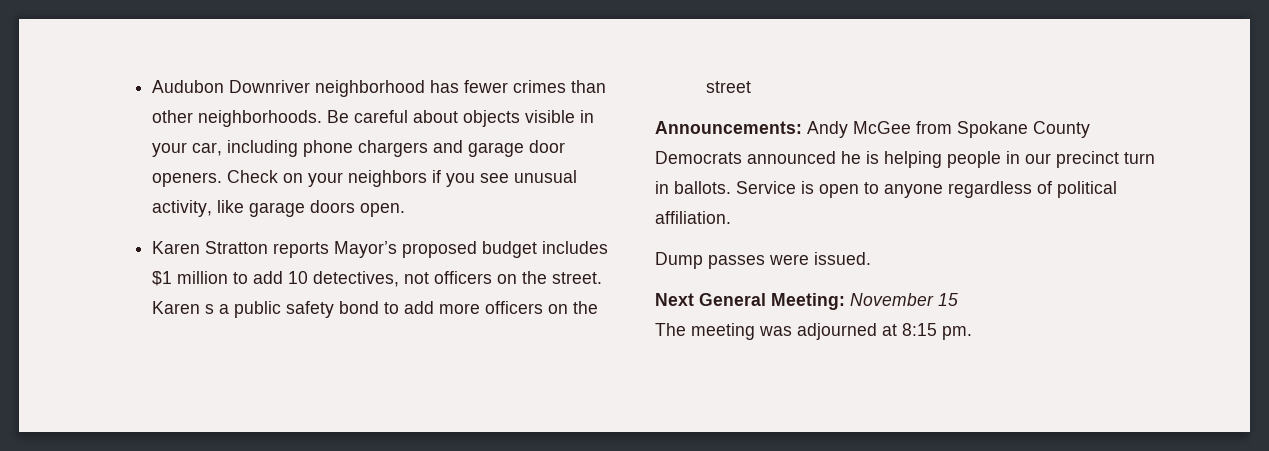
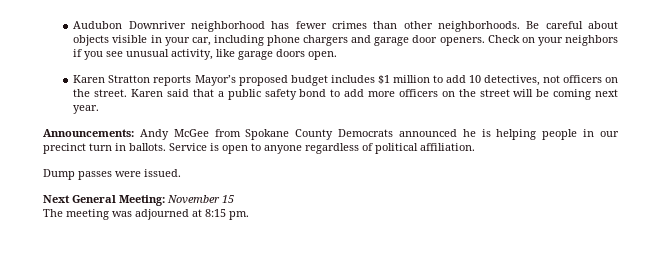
[204,304,214,314] s -> [167,89,214,97] said that
(751, 87) none -> [513,89,618,100] [73,105,100,114] will be coming next year.

